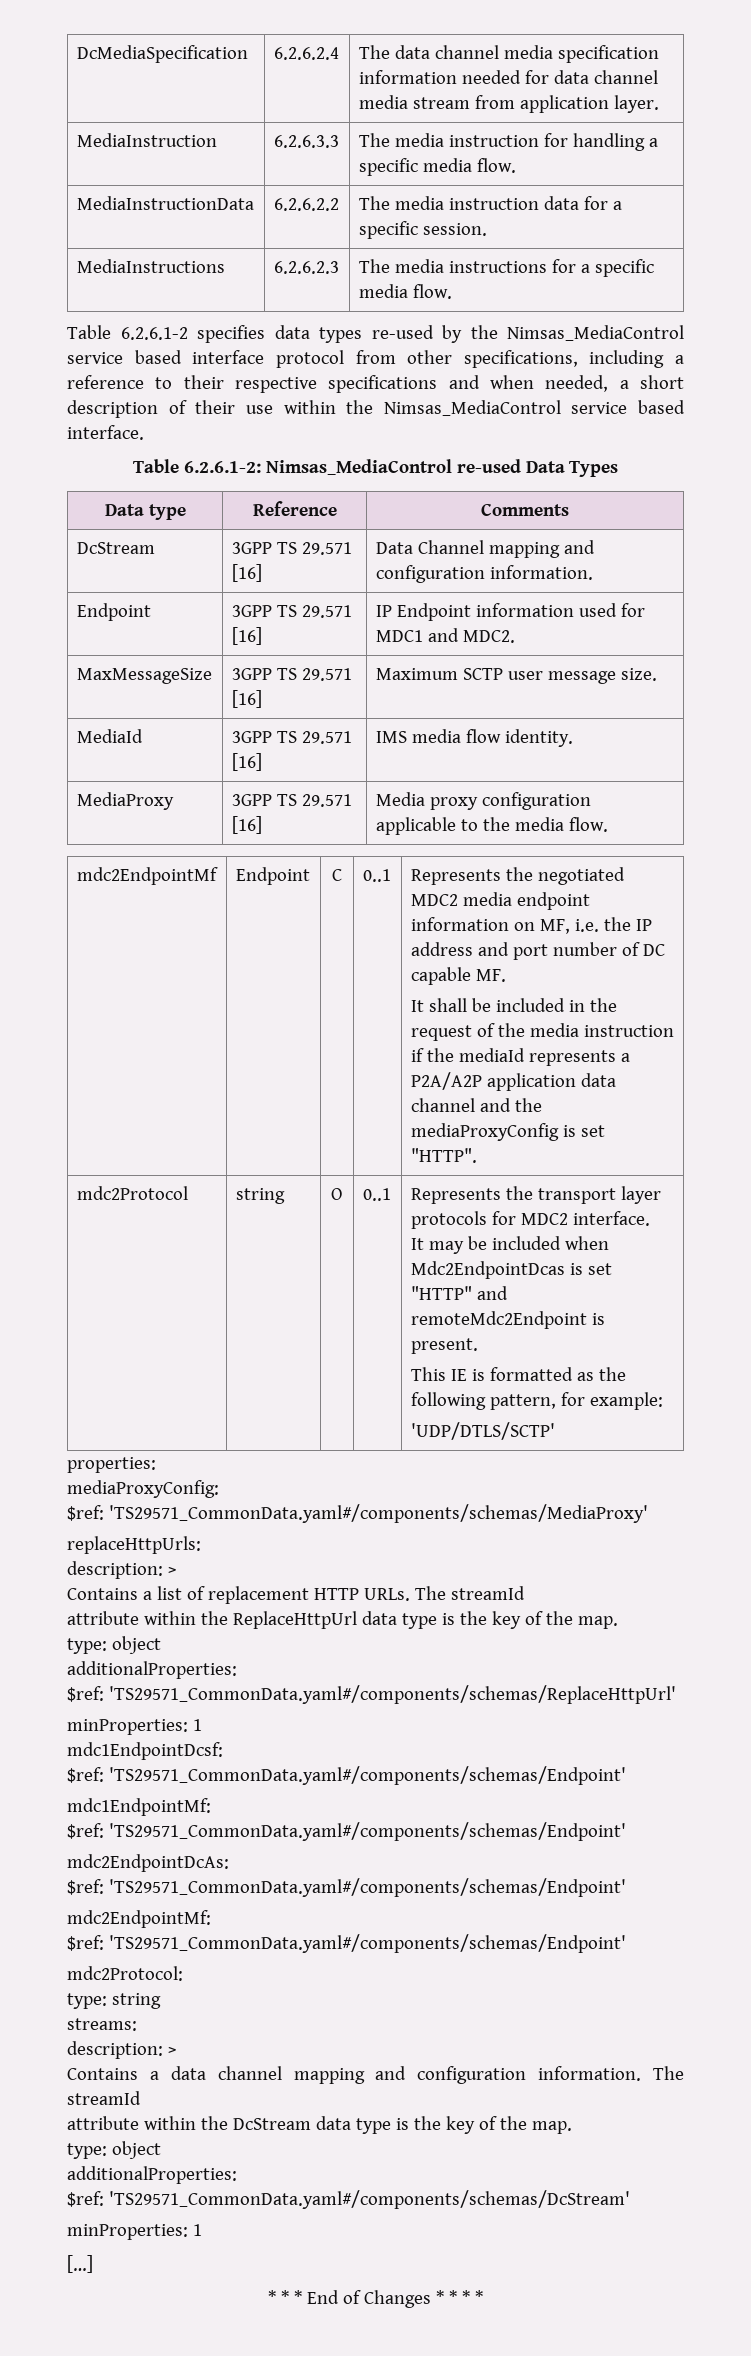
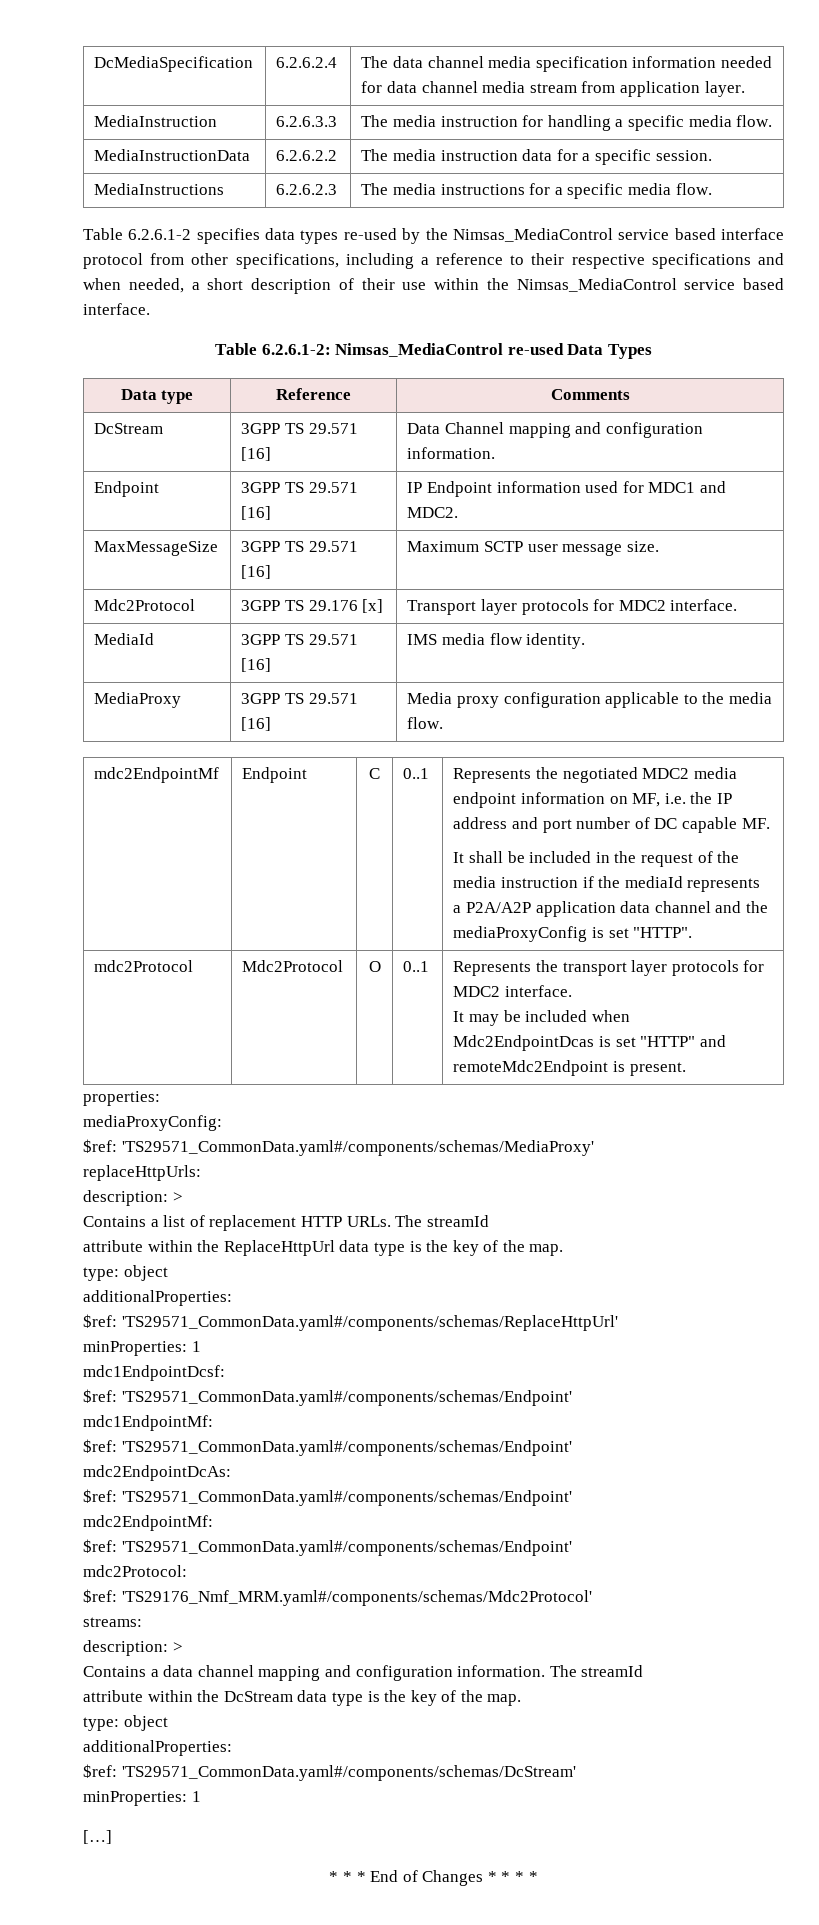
(657, 674) none -> [94,599,196,611] [241,599,384,613] [407,599,738,615] // Mdc2Protocol | 3GPP TS 29.176 [x] | Transport layer protocols for MDC2 interface.
[235,1188,285,1204] string -> [242,960,344,972] Mdc2Protocol
[410,1367,626,1381] [410,1392,663,1410] [410,1422,555,1440] // This IE is formatted as the following pattern, for example: // 'UDP/DTLS/SCTP' -> (686, 1069) none
[67,1993,161,2009] type: string -> [83,1589,592,1606] $ref: 'TS29176_Nmf_MRM.yaml#/components/schemas/Mdc2Protocol'

